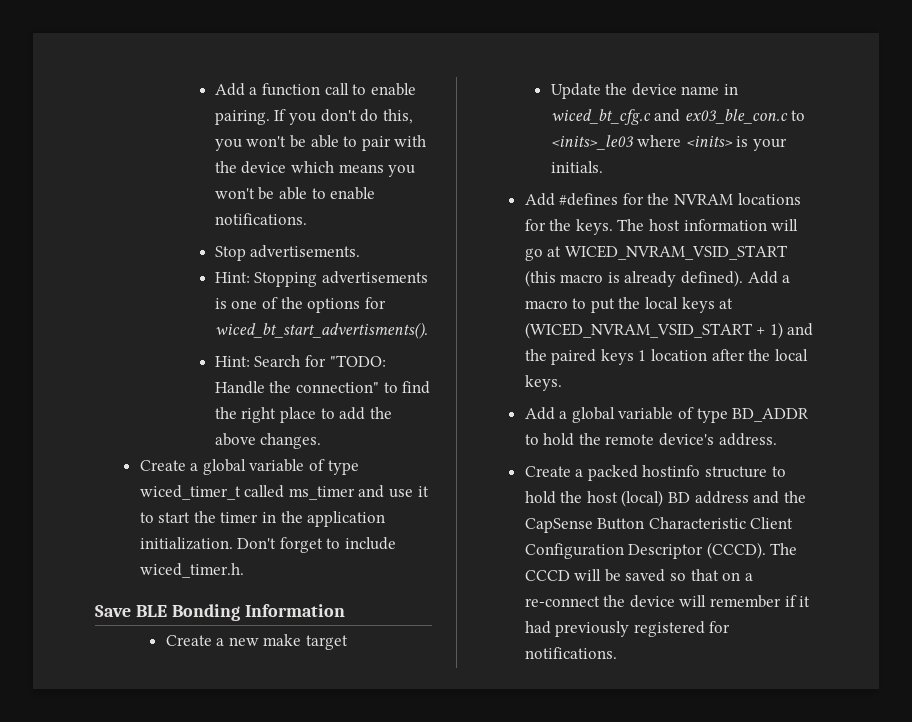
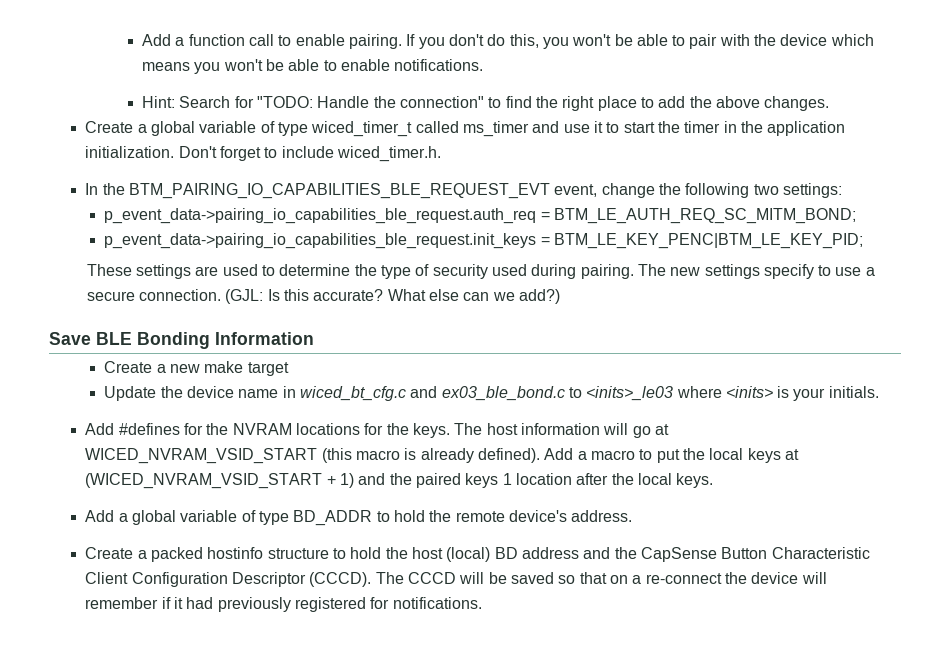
[214,245,361,261] [214,271,428,287] [214,297,386,313] [214,322,428,339] // Stop advertisements. // Hint: Stopping advertisements is one of the options for wiced_bt_start_advertisments(). -> (484, 65) none
(244, 570) none -> [85,183,843,199] [104,208,856,224] [104,233,863,249] [86,264,875,279] [86,289,560,304] // In the BTM_PAIRING_IO_CAPABILITIES_BLE_REQUEST_EVT event, change the following two settings: // p_event_data->pairing_io_capabilities_ble_request.auth_req = BTM_LE_AUTH_REQ_SC_MITM_BOND; // p_event_data->pairing_io_capabilities_ble_request.init_keys = BTM_LE_KEY_PENC|BTM_LE_KEY_PID; // These settings are used to determine the type of security used during pairing. The new settings specify to use a secure connection. (GJL: Is this accurate? What else can we add?)
[684,109,788,124] ex03_ble_con.c -> [441,386,565,401] ex03_ble_bond.c

